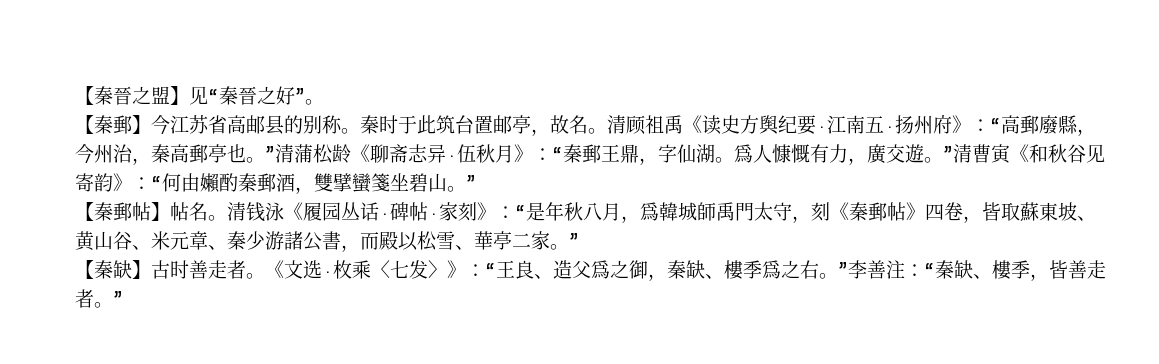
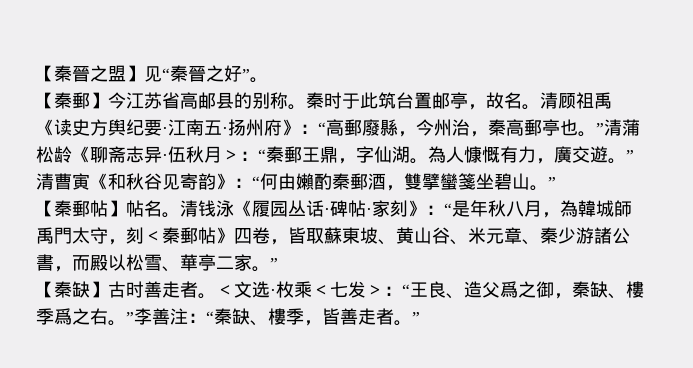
[514,144,533,162] 》 -> [222,150,240,161] ＞
[734,144,753,163] 爲 -> [428,146,446,163] 為
[640,202,659,221] 爲 -> [560,200,578,217] 為
[830,202,849,220] 《 -> [144,231,162,242] ＜
[265,260,284,278] 《 -> [216,285,234,296] ＜
[371,260,466,279] 〈七发〉》 -> [312,281,384,298] ＜七发＞

